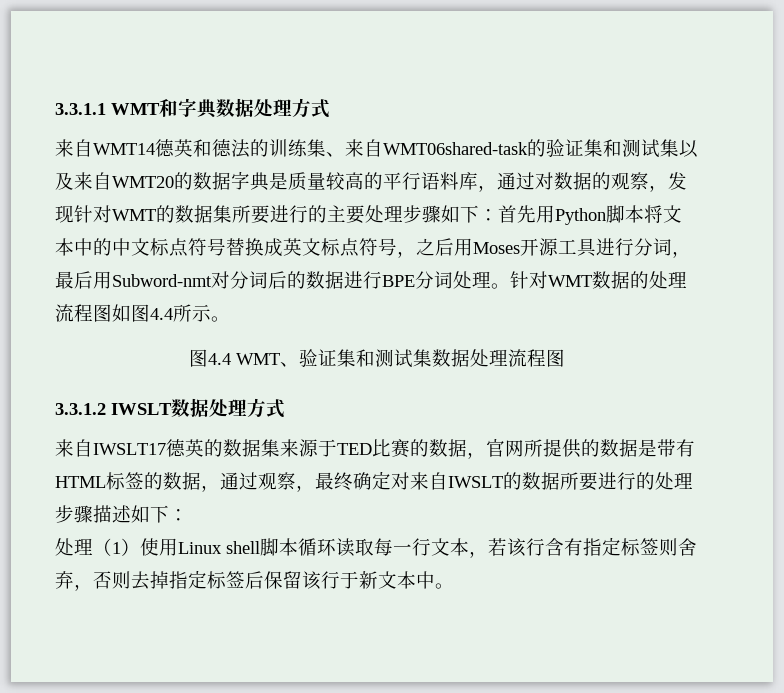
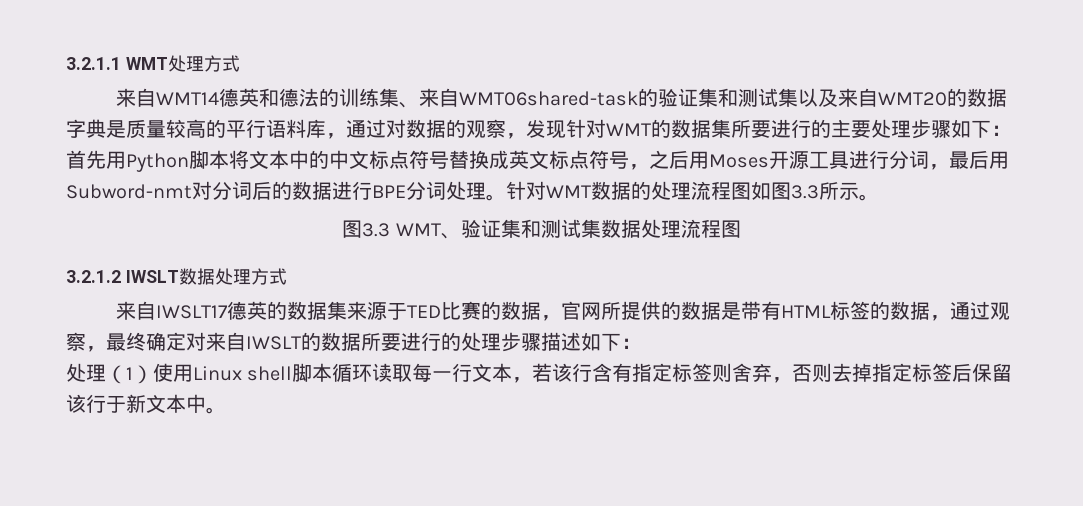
[55,98,254,119] 3.3.1.1 WMT和字典数据 -> [66,57,168,70] 3.2.1.1 WMT
[150,308,173,320] 4.4 -> [791,185,819,199] 3.3
[207,353,231,365] 4.4 -> [362,223,391,237] 3.3
[55,403,106,415] 3.3.1.2 -> [66,270,121,283] 3.2.1.2

